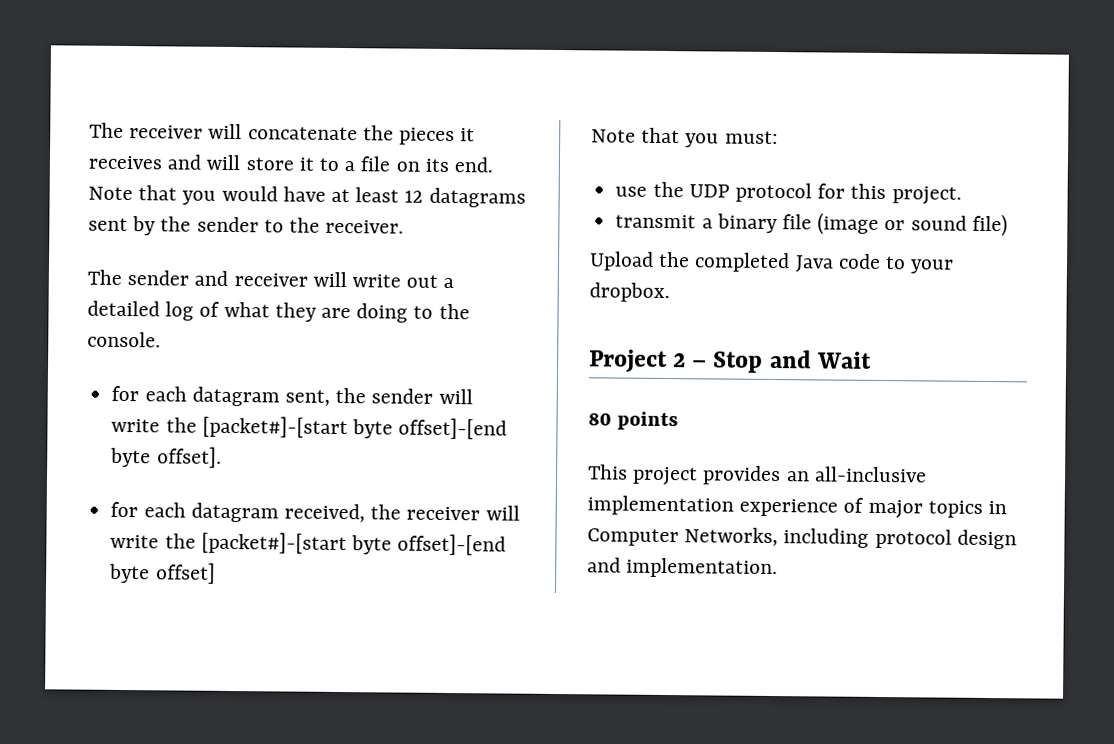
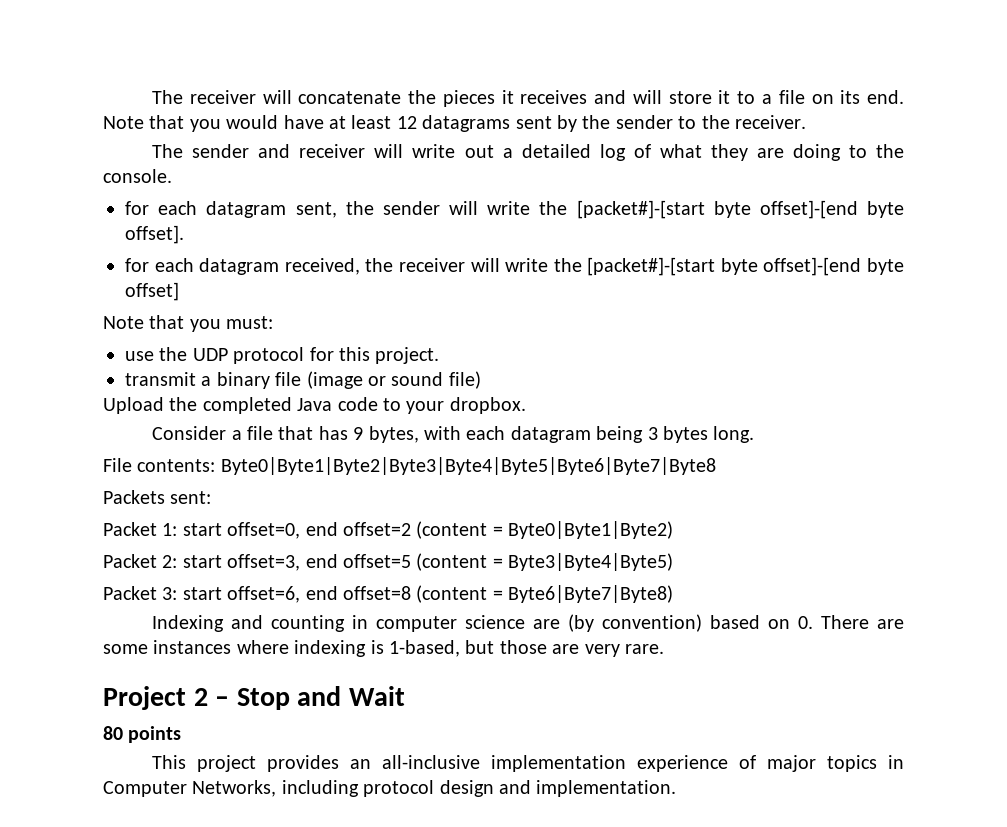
(670, 292) none -> [152,426,755,443] [103,457,716,475] [103,490,212,504] [103,521,674,539] [103,553,674,571] [103,585,674,603] [152,614,904,632] [103,640,664,657] // Consider a file that has 9 bytes, with each datagram being 3 bytes long. // File contents: Byte0|Byte1|Byte2|Byte3|Byte4|Byte5|Byte6|Byte7|Byte8 // Packets sent: // Packet 1: start offset=0, end offset=2 (content = Byte0|Byte1|Byte2) // Packet 2: start offset=3, end offset=5 (content = Byte3|Byte4|Byte5) // Packet 3: start offset=6, end offset=8 (content = Byte6|Byte7|Byte8) // Indexing and counting in computer science are (by convention) based on 0. There are some instances where indexing is 1-based, but those are very rare.

